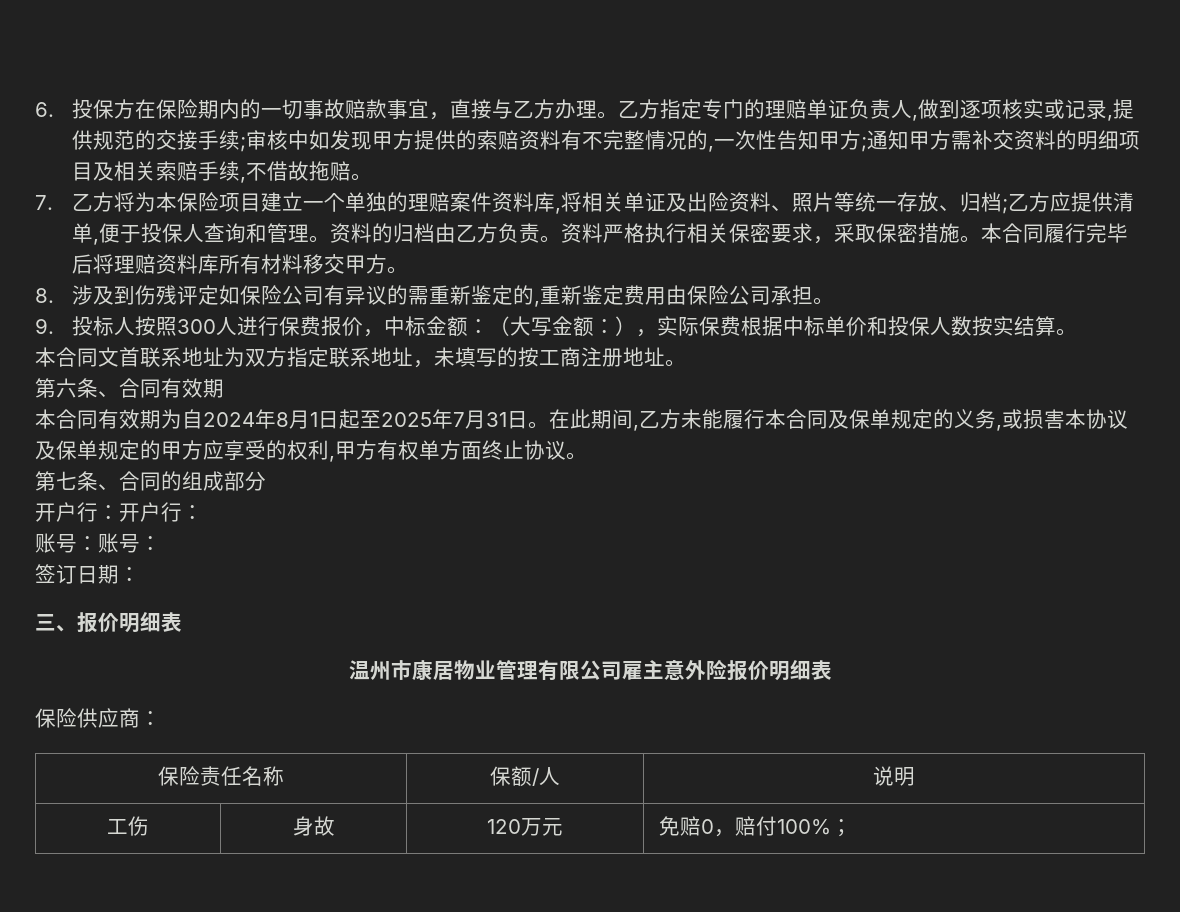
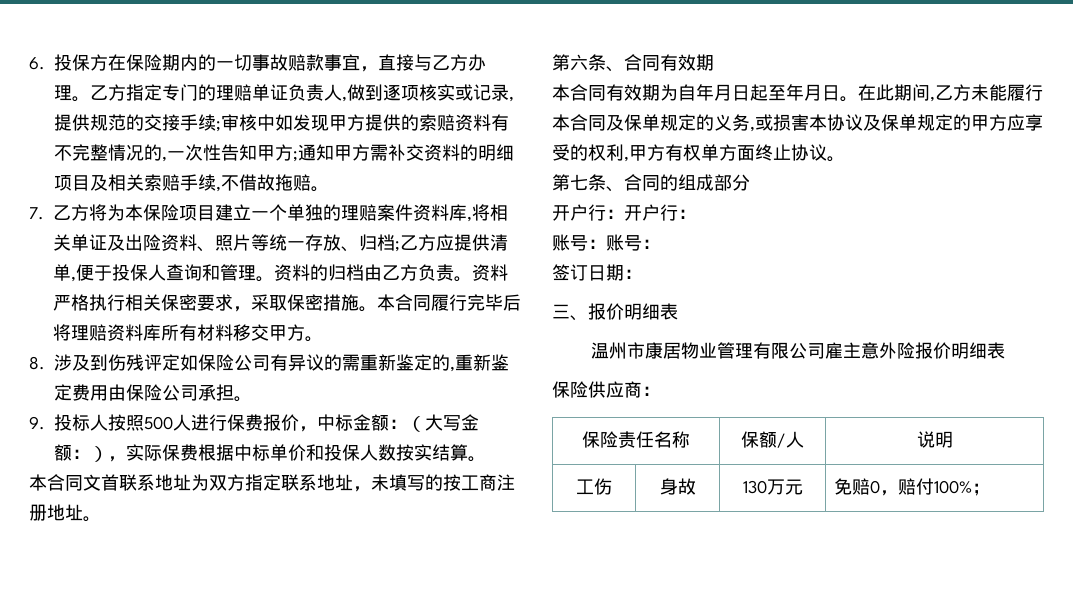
[176,319,216,334] 300 -> [144,416,173,430] 500
[203,409,507,429] 2024年8月1日起至2025年7月31 -> [696,84,822,101] 年月日起至年月
[487,819,521,834] 120 -> [742,480,767,494] 130

